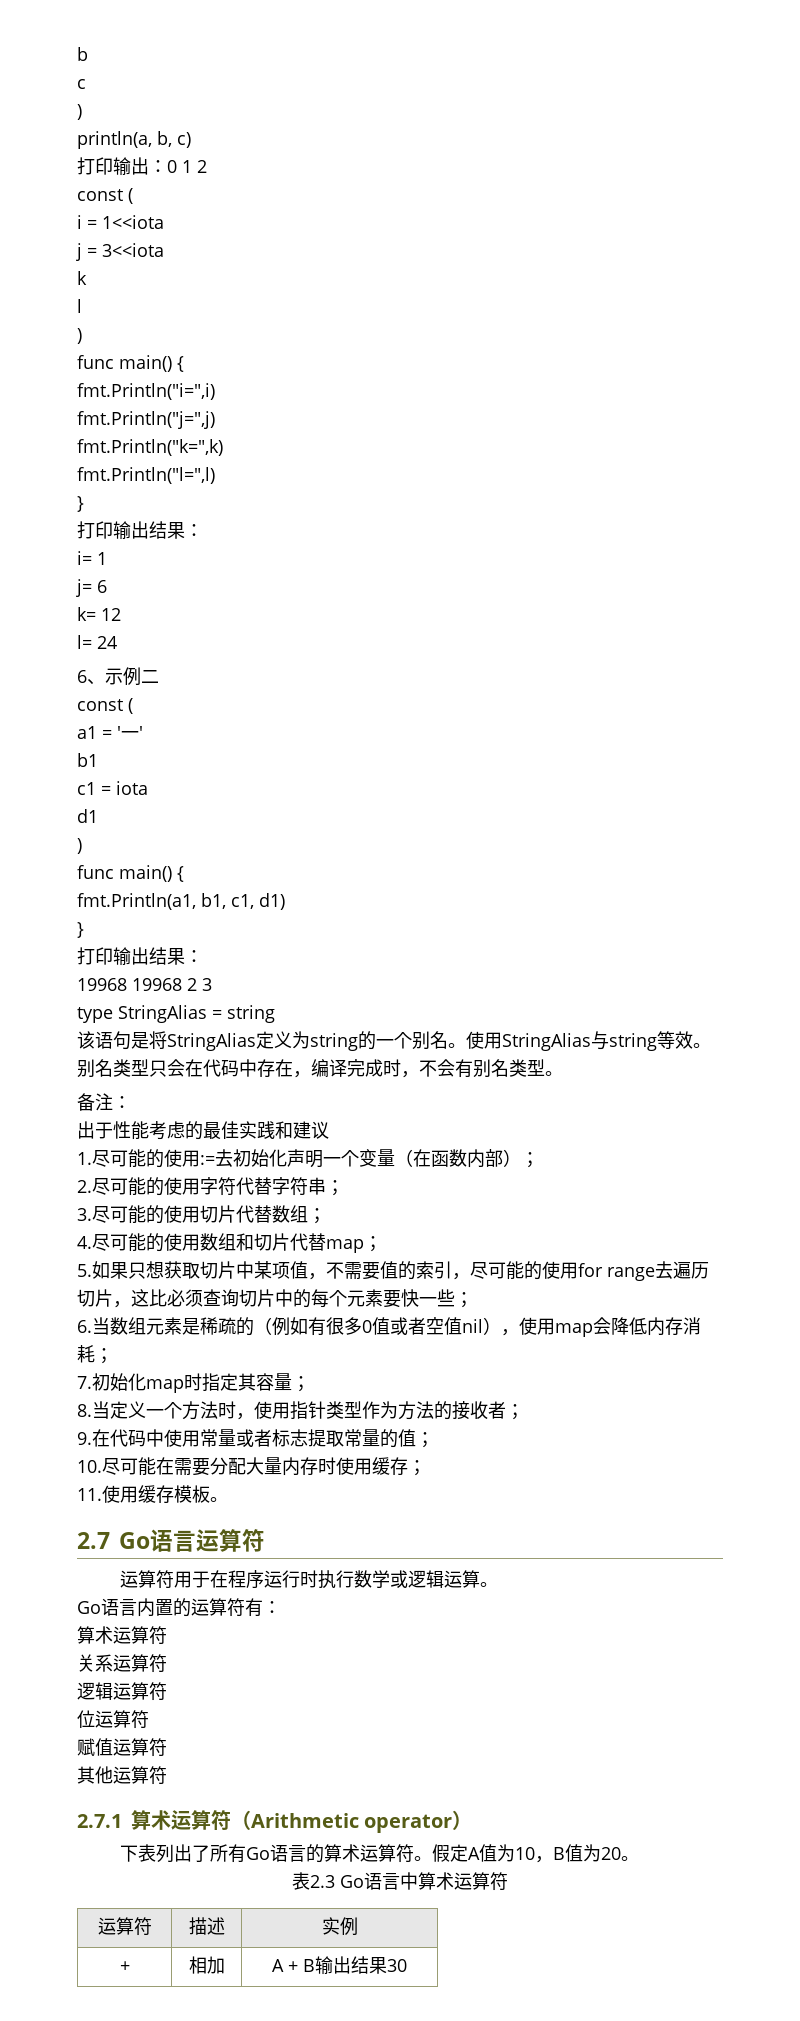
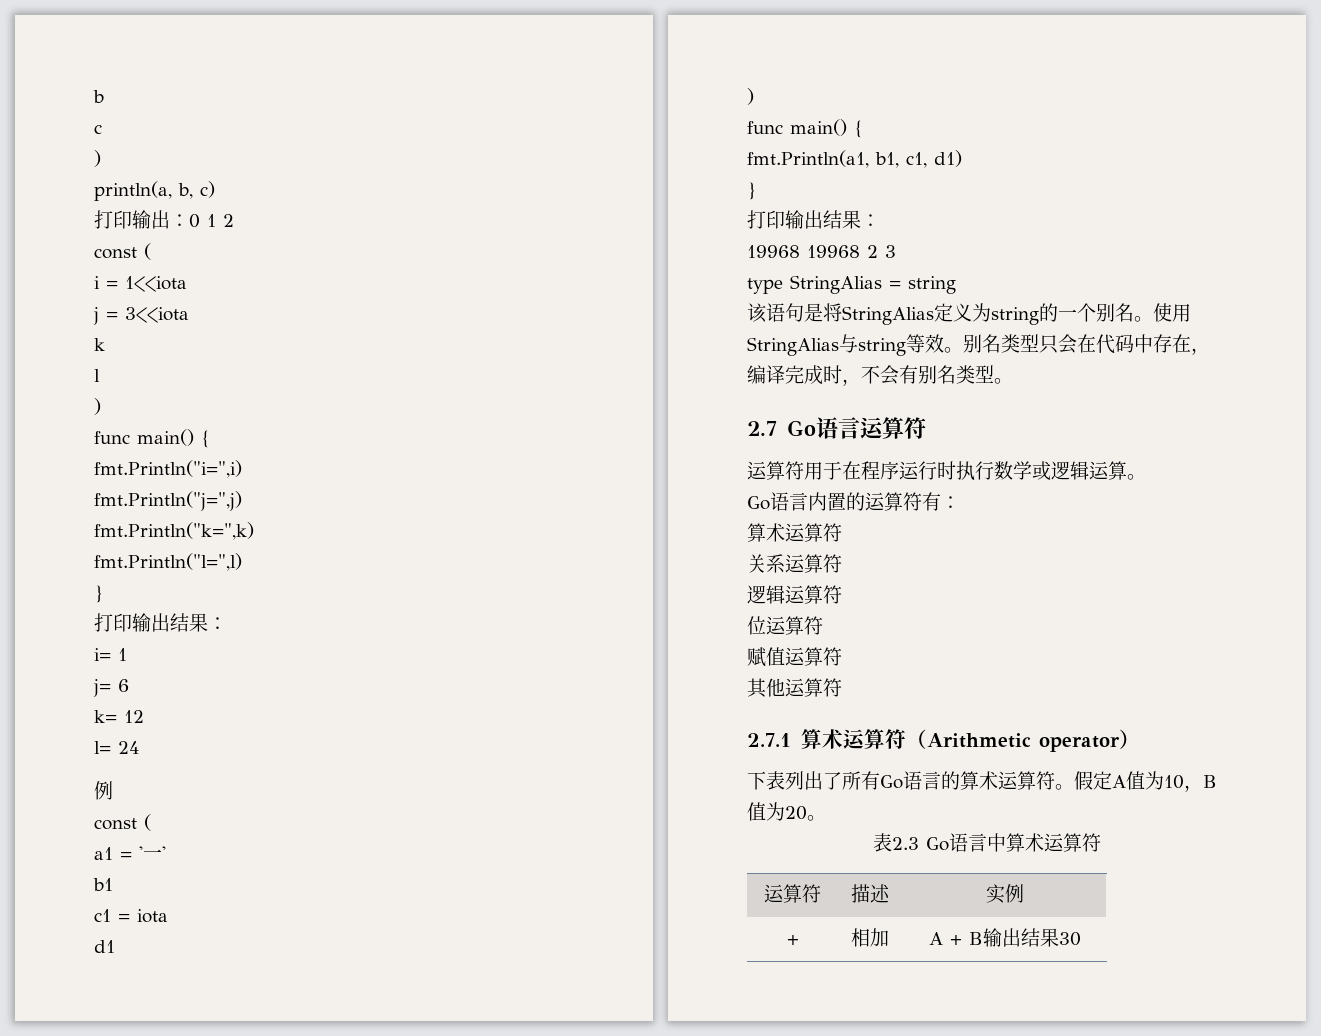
[77,667,159,686] 6、示例二 -> [94,781,113,800] 例
[77,1093,131,1111] [77,1121,329,1140] [77,1149,539,1168] [77,1177,344,1196] [77,1205,326,1224] [77,1233,382,1253] [77,1261,709,1281] [77,1289,473,1308] [77,1317,701,1337] [77,1345,113,1364] [77,1373,310,1393] [77,1401,524,1420] [77,1429,434,1448] [77,1457,426,1476] [77,1485,228,1503] // 备注： // 出于性能考虑的最佳实践和建议 // 1.尽可能的使用:=去初始化声明一个变量（在函数内部）； // 2.尽可能的使用字符代替字符串； // 3.尽可能的使用切片代替数组； // 4.尽可能的使用数组和切片代替map； // 5.如果只想获取切片中某项值，不需要值的索引，尽可能的使用for range去遍历切片，这比必须查询切片中的每个元素要快一些； // 6.当数组元素是稀疏的（例如有很多0值或者空值nil），使用map会降低内存消耗； // 7.初始化map时指定其容量； // 8.当定义一个方法时，使用指针类型作为方法的接收者； // 9.在代码中使用常量或者标志提取常量的值； // 10.尽可能在需要分配大量内存时使用缓存； // 11.使用缓存模板。 -> (1013, 381) none

